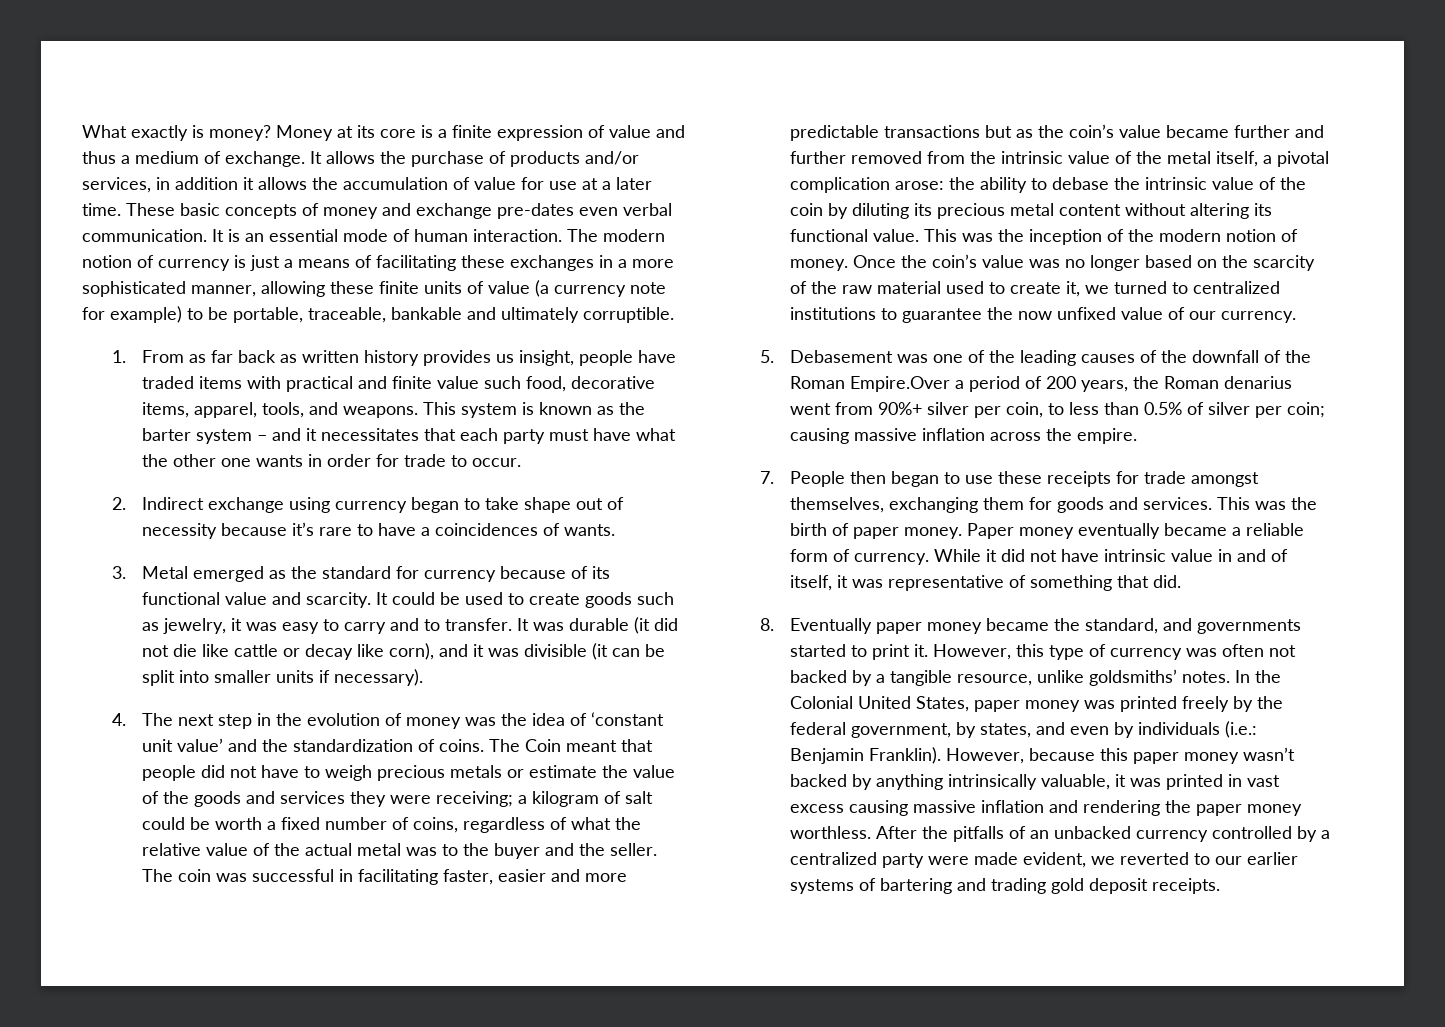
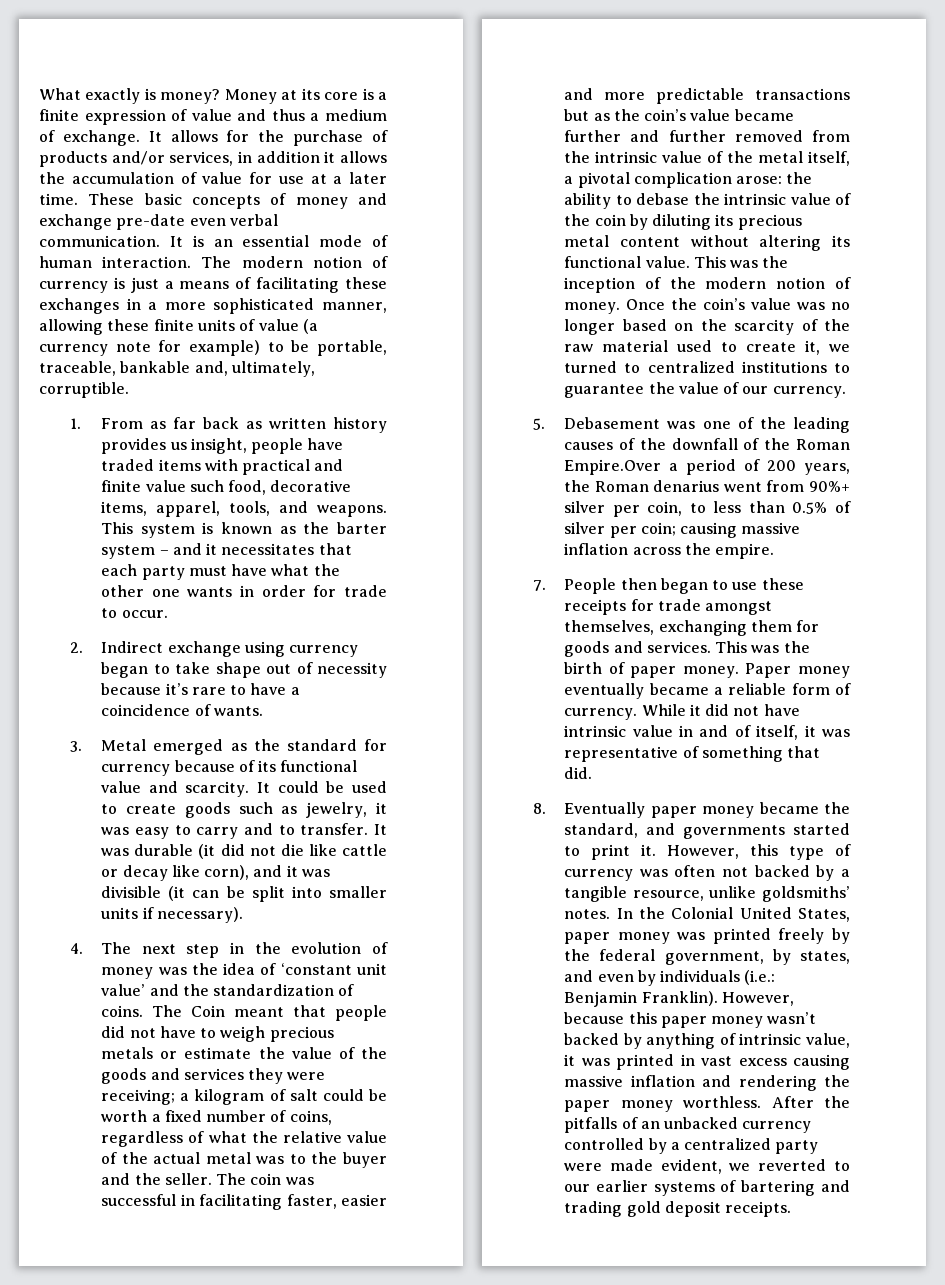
(375, 157) none -> [226,130,250,142] for
[497,203,574,219] pre-dates -> [116,214,186,230] pre-date
[467,307,579,323] and ultimately -> [194,361,315,377] and, ultimately,
[435,523,539,536] coincidences -> [101,704,191,716] coincidence
[1018,307,1117,320] now unfixed -> (675, 388) none
[948,774,1111,790] intrinsically valuable, -> [719,1033,850,1048] of intrinsic value,

